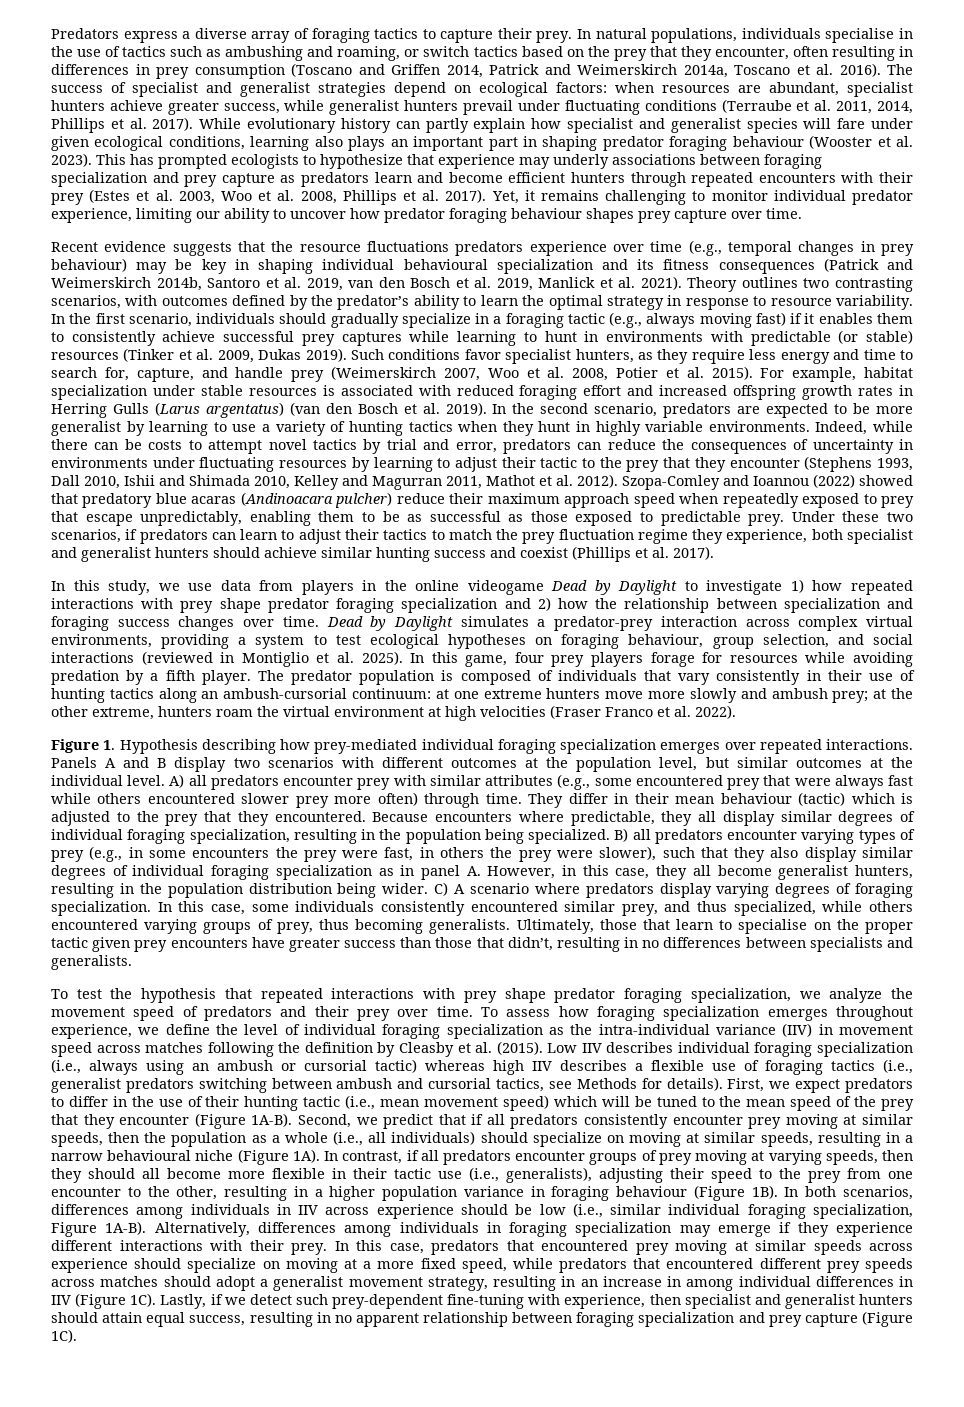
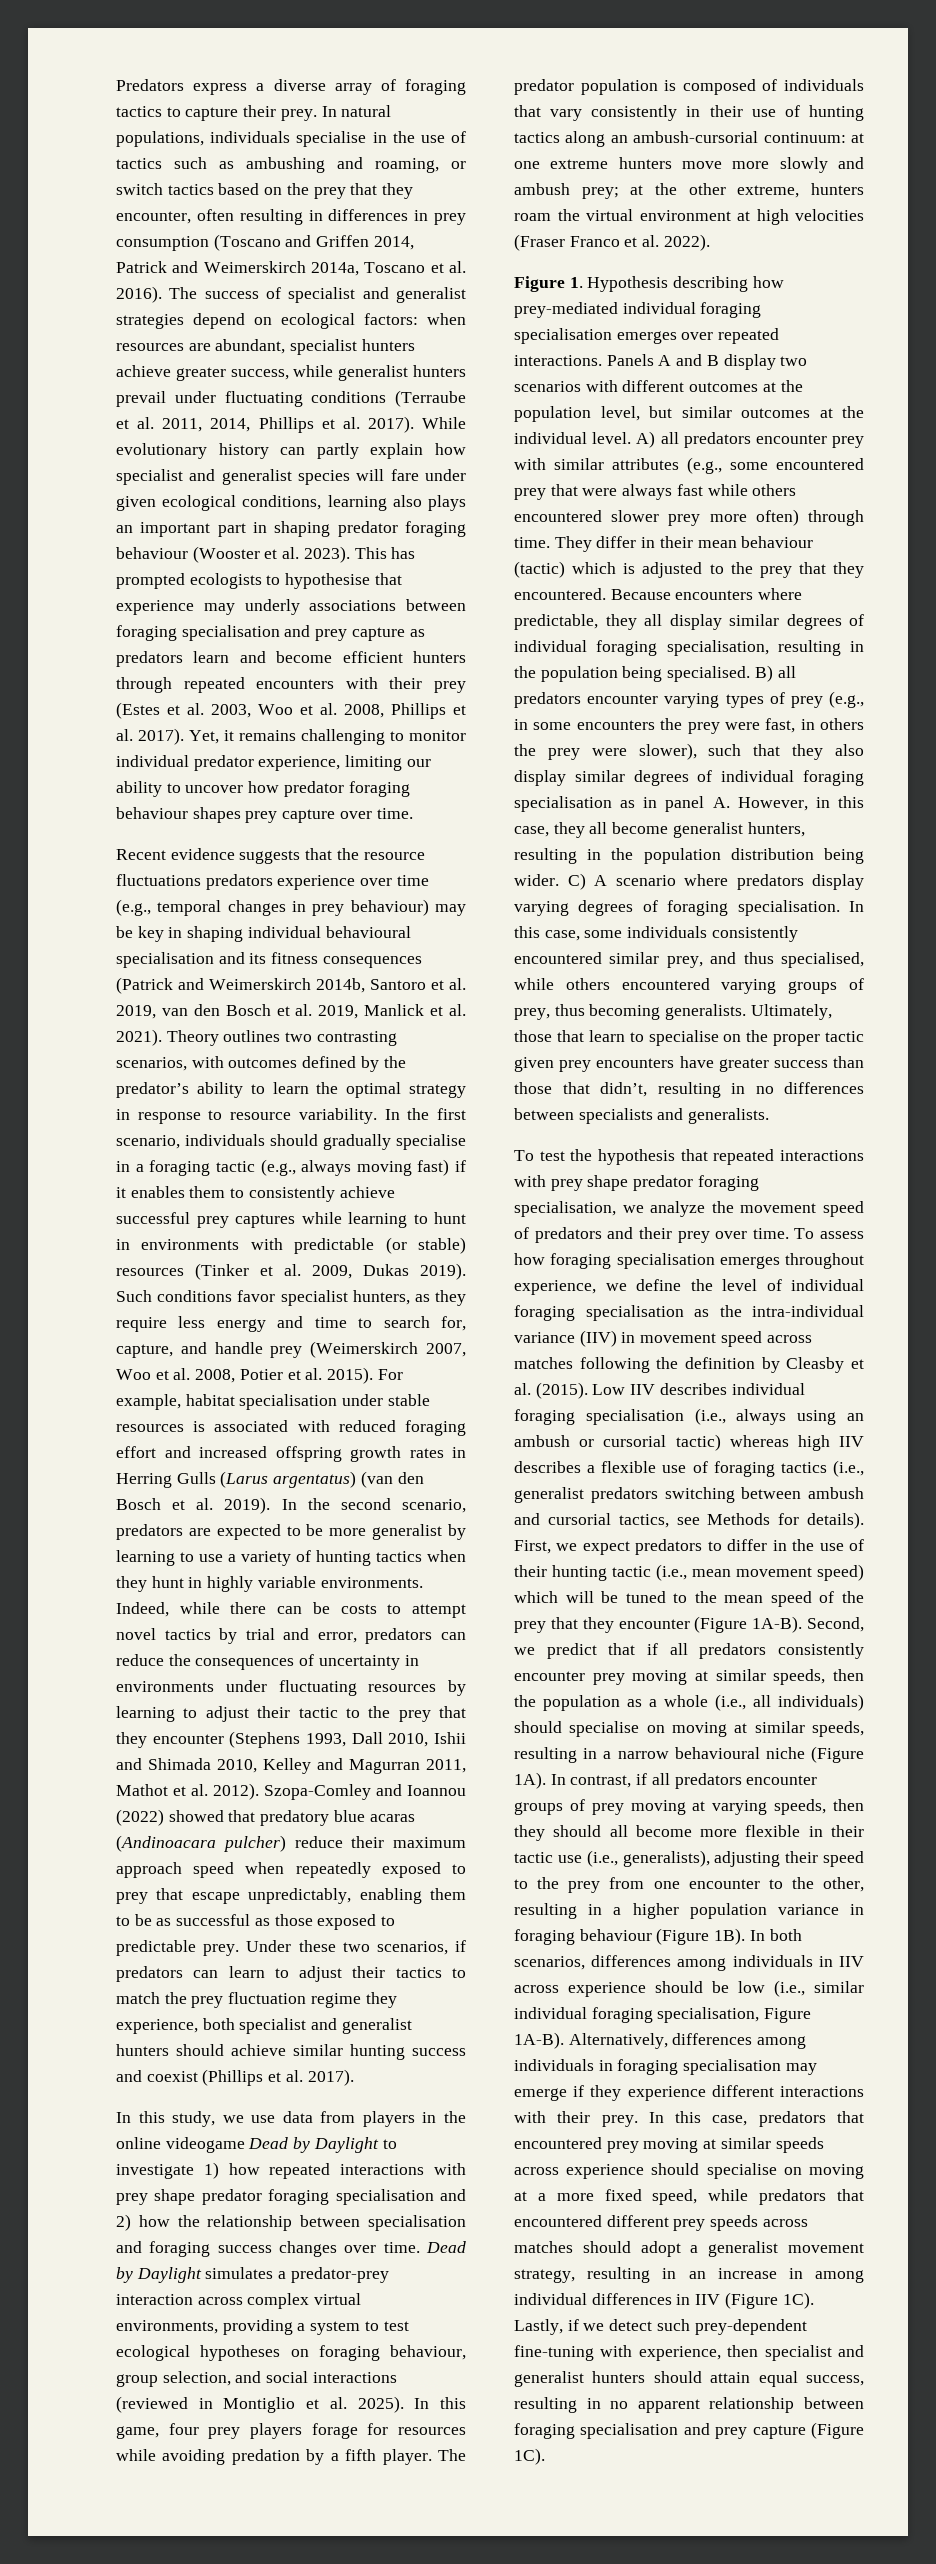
[320,154,403,169] hypothesize -> [285,573,371,589] hypothesise
[51,172,147,187] specialization -> [181,625,280,641] specialisation
[496,259,593,274] specialization -> [116,952,214,968] specialisation
[401,313,471,328] specialize -> [396,1134,466,1150] specialise
[51,385,147,400] specialization -> [239,1394,338,1410] specialisation
[401,598,498,613] specialization -> [335,2189,434,2205] specialisation
[783,598,880,613] specialization -> [368,2215,466,2231] specialisation
[560,739,656,754] specialization -> [514,328,612,344] specialisation
[189,829,290,844] specialization, -> [666,640,769,656] specialisation,
[528,829,611,844] specialized. -> [667,666,751,682] specialised.
[275,865,372,880] specialization -> [514,796,612,812] specialisation
[51,901,151,916] specialization. -> [737,900,840,916] specialisation.
[733,901,816,916] specialized, -> [781,952,864,968] specialised,
[690,988,791,1003] specialization, -> [514,1201,616,1217] specialisation,
[663,1006,760,1021] specialization -> [616,1253,715,1269] specialisation
[446,1024,543,1039] specialization -> [585,1305,684,1321] specialisation
[817,1042,913,1057] specialization -> [585,1409,684,1425] specialisation
[532,1132,602,1147] specialize -> [569,1721,640,1737] specialise
[813,1204,914,1219] specialization, -> [657,2007,760,2023] specialisation,
[575,1222,672,1237] specialization -> [683,2059,782,2075] specialisation
[187,1258,257,1273] specialize -> [706,2163,777,2179] specialise
[638,1312,735,1327] specialization -> [580,2423,679,2439] specialisation

